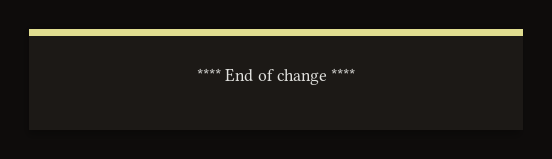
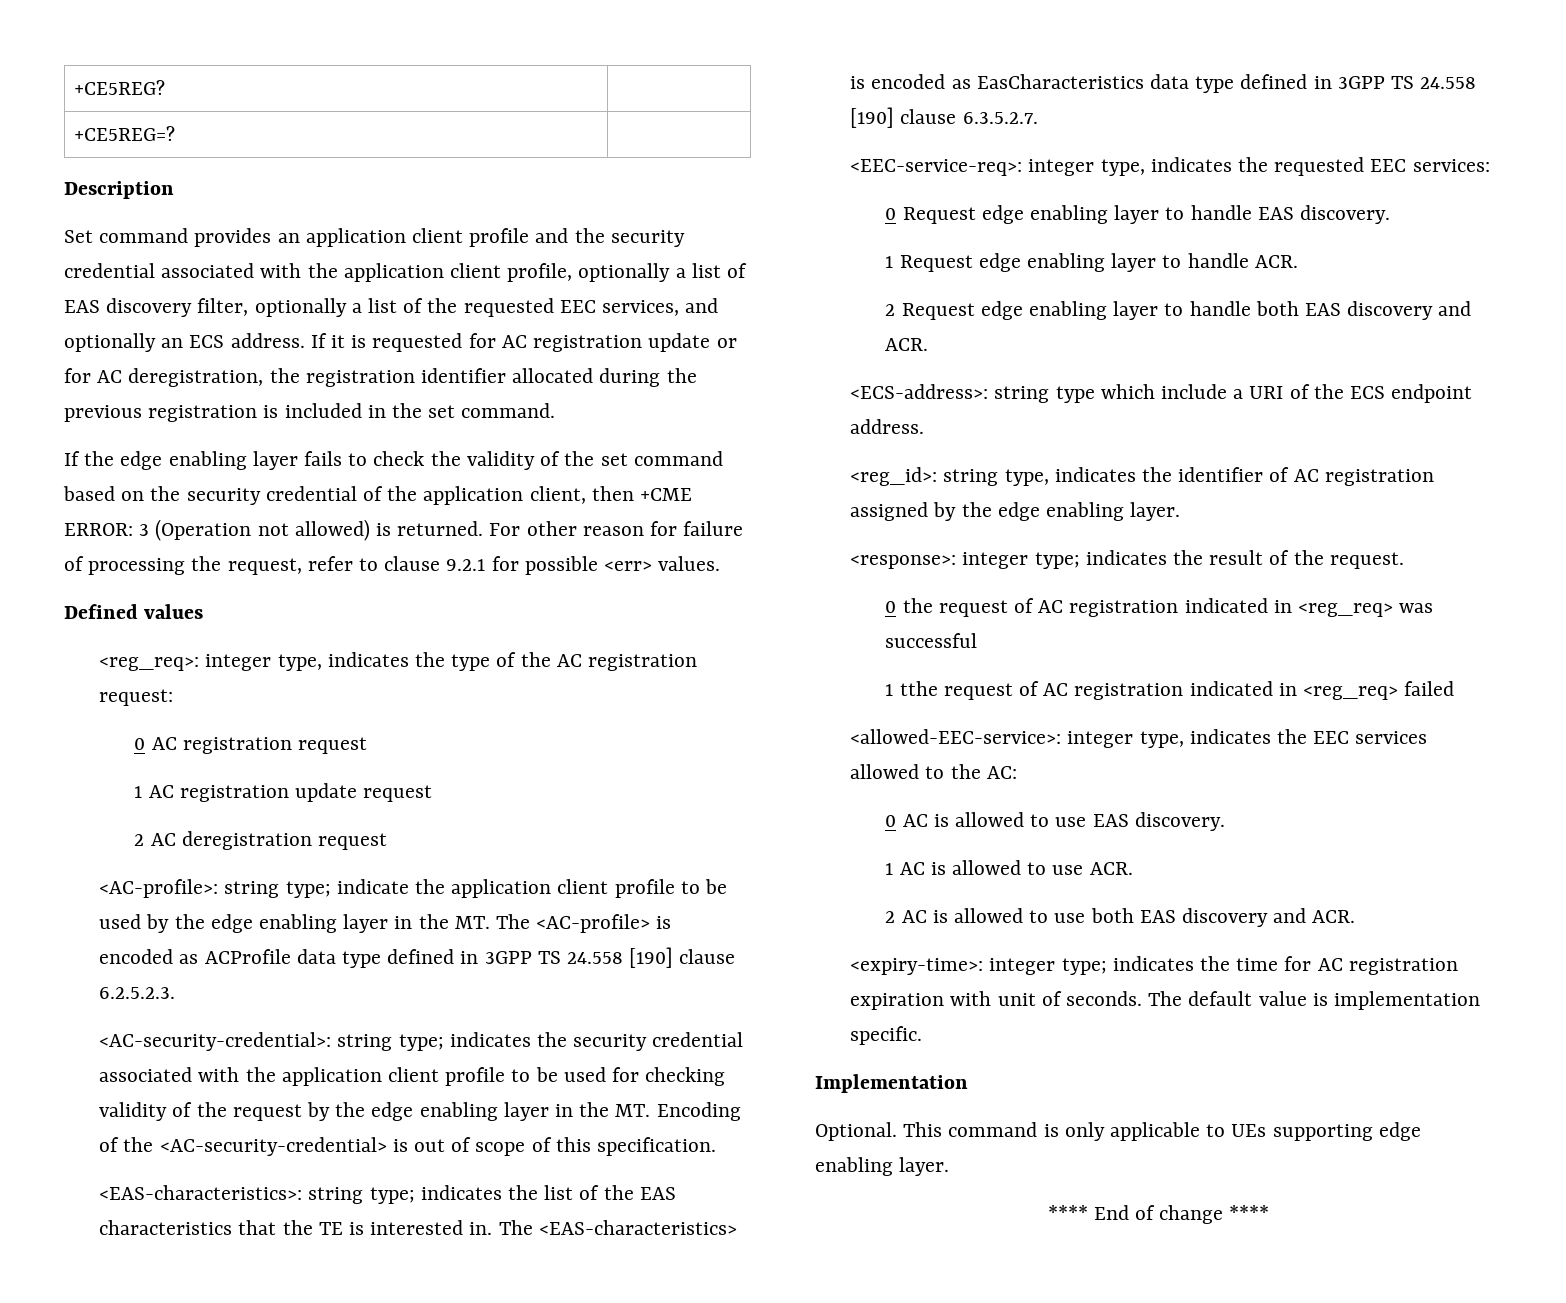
(196, 74) none -> [74,80,166,95] [74,126,176,141] [64,181,174,199] [64,228,685,247] [64,263,748,282] [64,298,719,317] [64,333,737,352] [64,368,697,387] [64,403,556,422] [64,451,723,470] [63,486,693,505] [64,519,744,541] [64,556,721,575] [64,604,204,619] [99,652,698,671] [99,689,174,706] [134,737,367,754] [134,783,433,802] [134,831,387,850] [99,879,728,898] [99,914,672,933] [99,947,736,968] [99,987,176,999] [99,1032,744,1051] [99,1067,726,1086] [99,1102,741,1121] [99,1137,717,1156] [99,1185,676,1204] [99,1220,737,1235] [850,74,1477,93] [850,107,1038,128] [850,157,1490,176] [885,205,1391,224] [885,253,1298,272] [885,301,1472,320] [885,338,929,351] [850,384,1473,403] [850,419,925,434] [850,467,1434,486] [850,502,1181,521] [850,550,1404,569] [885,598,1434,617] [885,633,978,648] [885,681,1455,700] [850,729,1428,748] [850,764,1017,779] [885,812,1225,831] [885,860,1133,875] [885,908,1356,927] [850,956,1458,975] [850,991,1481,1010] [850,1026,923,1045] [815,1074,968,1093] [815,1122,1421,1141] [815,1157,950,1176] +CE5REG? | // +CE5REG=? | // Description // Set command provides an application client profile and the security credential associated with the application client profile, optionally a list of EAS discovery filter, optionally a list of the requested EEC services, and optionally an ECS address. If it is requested for AC registration update or for AC deregistration, the registration identifier allocated during the previous registration is included in the set command. // If the edge enabling layer fails to check the validity of the set command based on the security credential of the application client, then +CME ERROR: 3 (Operation not allowed) is returned. For other reason for failure of processing the request, refer to clause 9.2.1 for possible <err> values. // Defined values // <reg_req>: integer type, indicates the type of the AC registration request: // 0 AC registration request // 1 AC registration update request // 2 AC deregistration request // <AC-profile>: string type; indicate the application client profile to be used by the edge enabling layer in the MT. The <AC-profile> is encoded as ACProfile data type defined in 3GPP TS 24.558 [190] clause 6.2.5.2.3. // <AC-security-credential>: string type; indicates the security credential associated with the application client profile to be used for checking validity of the request by the edge enabling layer in the MT. Encoding of the <AC-security-credential> is out of scope of this specification. // <EAS-characteristics>: string type; indicates the list of the EAS characteristics that the TE is interested in. The <EAS-characteristics> is encoded as EasCharacteristics data type defined in 3GPP TS 24.558 [190] clause 6.3.5.2.7. // <EEC-service-req>: integer type, indicates the requested EEC services: // 0 Request edge enabling layer to handle EAS discovery. // 1 Request edge enabling layer to handle ACR. // 2 Request edge enabling layer to handle both EAS discovery and ACR. // <ECS-address>: string type which include a URI of the ECS endpoint address. // <reg_id>: string type, indicates the identifier of AC registration assigned by the edge enabling layer. // <response>: integer type; indicates the result of the request. // 0 the request of AC registration indicated in <reg_req> was successful // 1 tthe request of AC registration indicated in <reg_req> failed // <allowed-EEC-service>: integer type, indicates the EEC services allowed to the AC: // 0 AC is allowed to use EAS discovery. // 1 AC is allowed to use ACR. // 2 AC is allowed to use both EAS discovery and ACR. // <expiry-time>: integer type; indicates the time for AC registration expiration with unit of seconds. The default value is implementation specific. // Implementation // Optional. This command is only applicable to UEs supporting edge enabling layer. //

